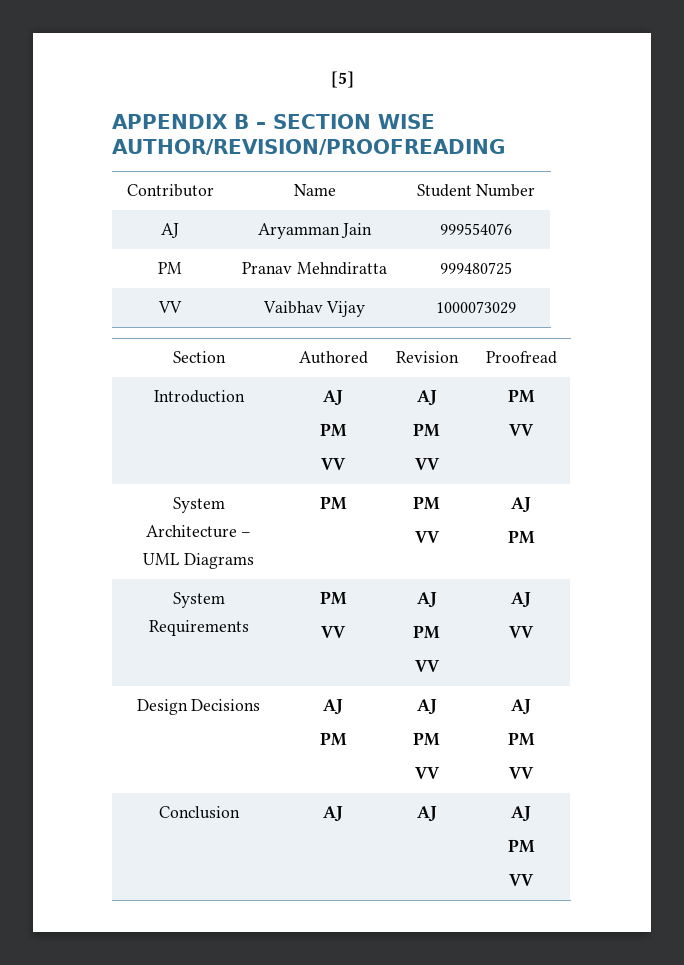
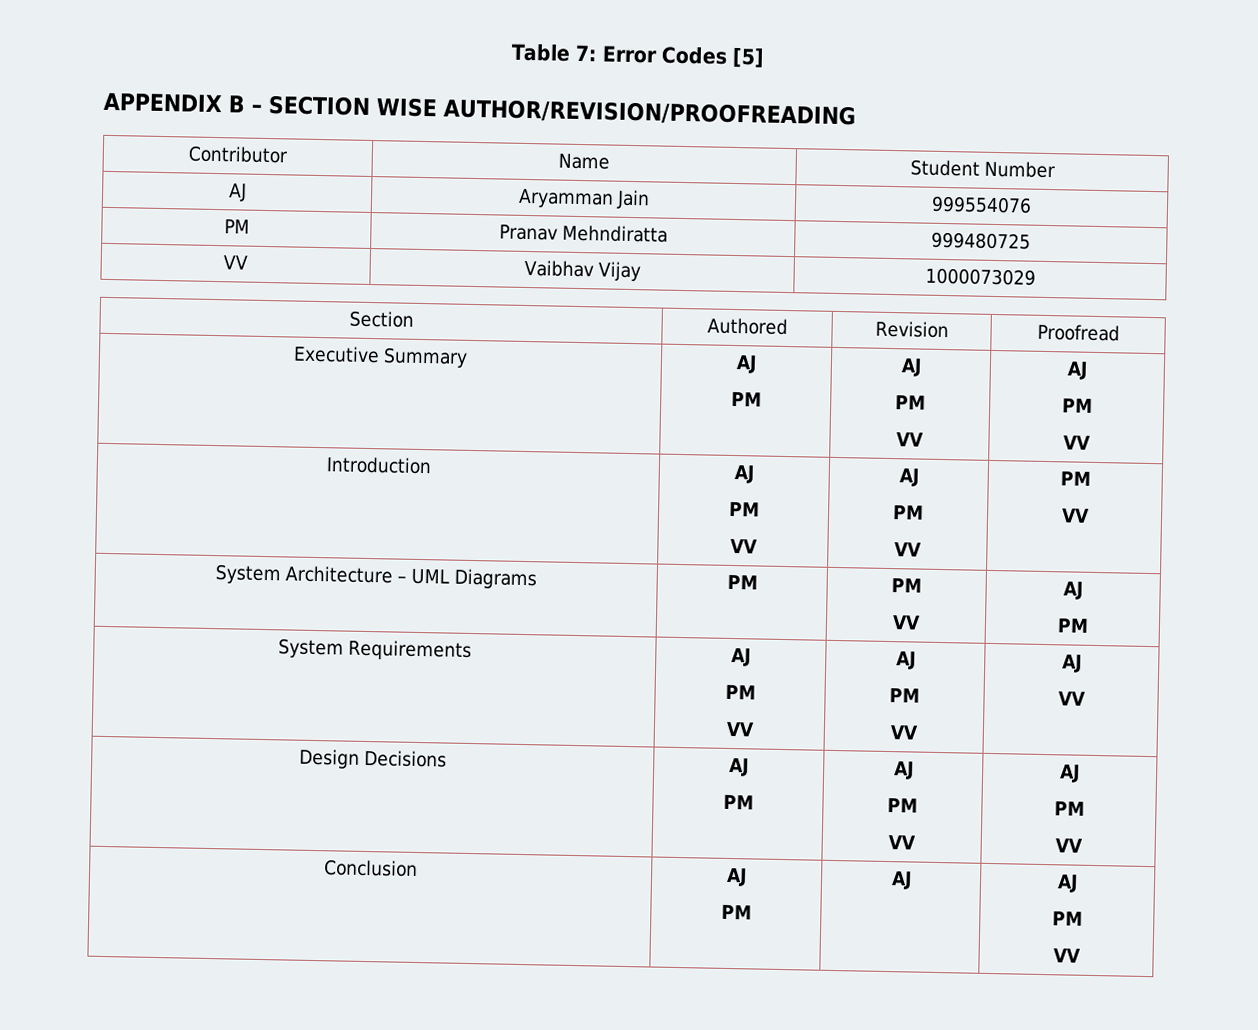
(330, 79) none -> [510,43,728,65] Table 7: Error Codes
(557, 357) none -> [293,345,468,368] [736,355,757,374] [730,391,762,407] [900,358,922,377] [895,395,926,410] [896,432,924,447] [1067,361,1088,380] [1061,398,1093,413] [1062,435,1091,450] // Executive Summary | AJ // PM | AJ // PM // VV | AJ // PM // VV
(249, 628) none -> [731,647,751,667] AJ //
(343, 814) none -> [720,904,752,920] // PM

